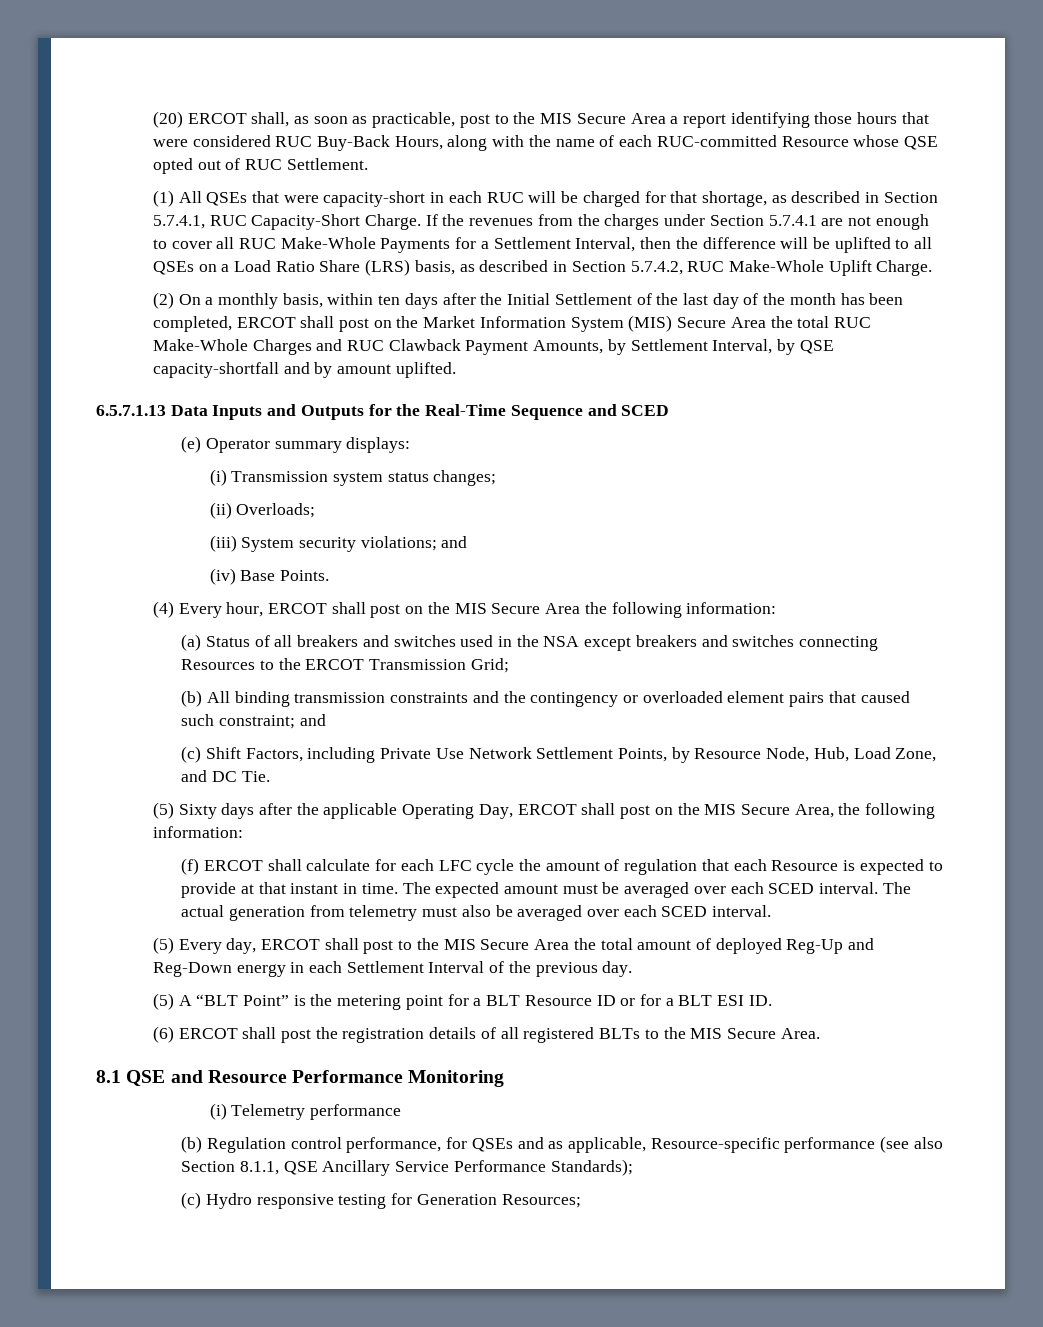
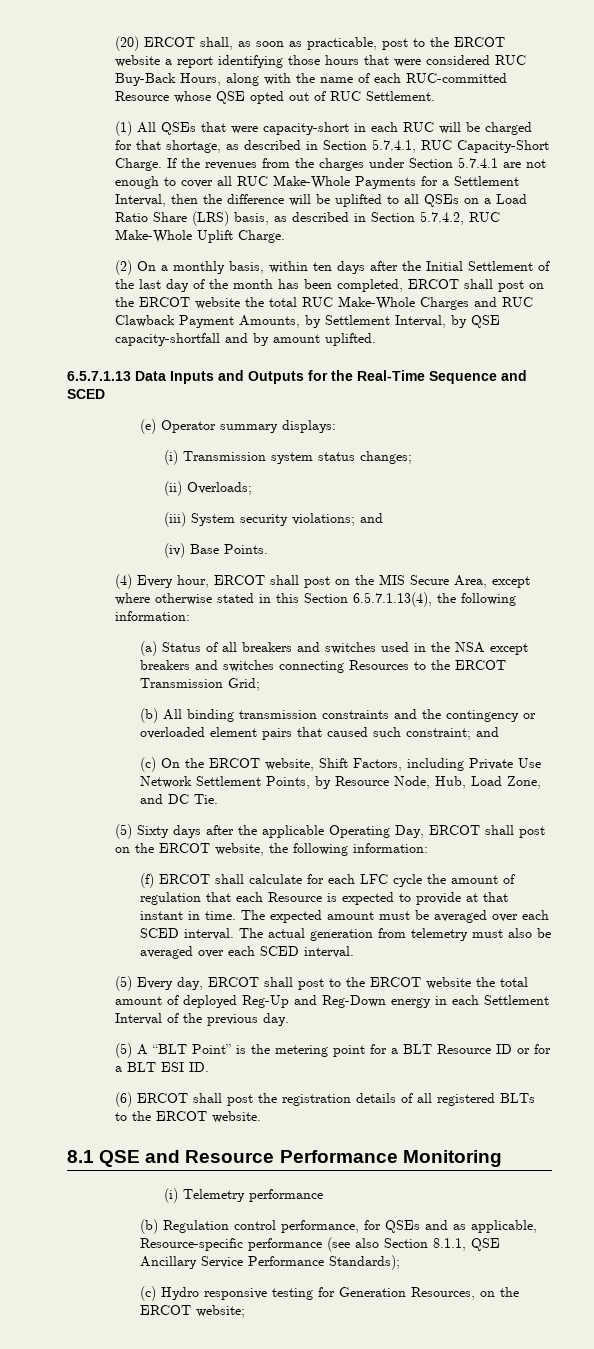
[540,113,666,124] MIS Secure Area -> [454,37,506,47] [115,55,161,67] ERCOT website
[423,315,766,332] Market Information System (MIS) Secure Area -> [139,297,241,309] ERCOT website
[545,603,581,614] Area -> [454,575,531,588] [115,592,433,607] Area, except where otherwise stated in this Section 6.5.7.1.13(4),
(202, 754) none -> [160,758,314,771] On the ERCOT website,
[704,804,834,818] MIS Secure Area, -> [159,843,265,856] ERCOT website,
[443,939,570,950] MIS Secure Area -> [370,977,472,989] ERCOT website
[690,1028,820,1039] MIS Secure Area. -> [156,1111,262,1123] ERCOT website.
[501,1194,581,1208] Resources; -> [410,1287,519,1300] [139,1305,245,1318] Resources, on the ERCOT website;

